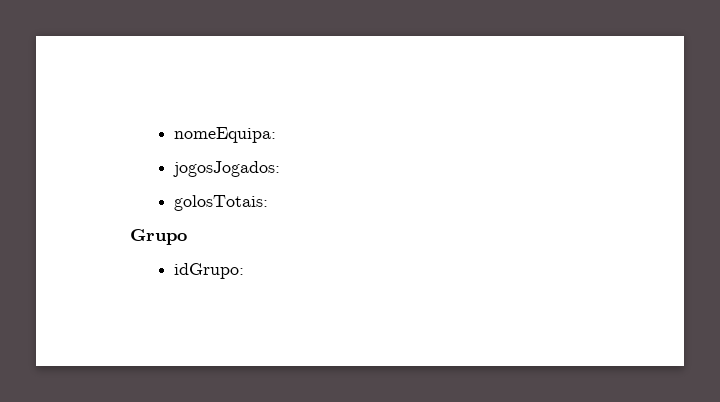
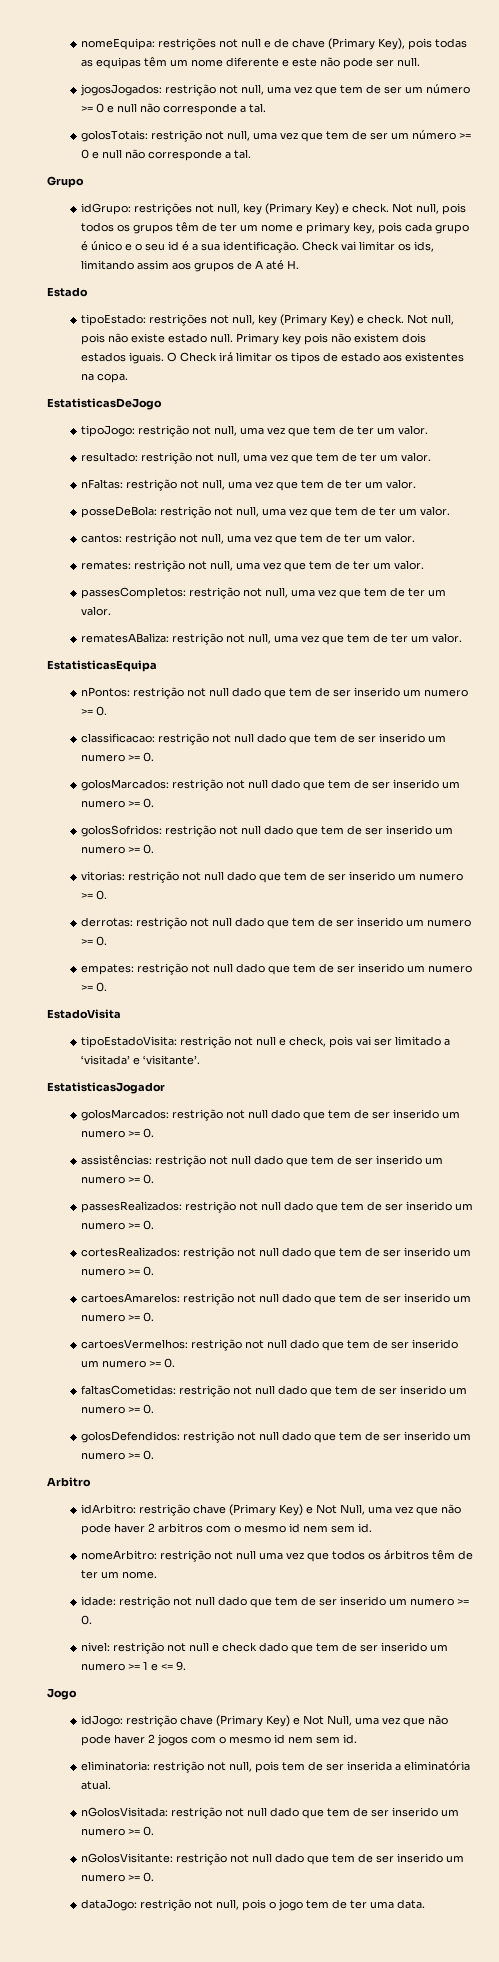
[173,161,281,177] [174,195,269,211] [129,229,187,245] [174,263,245,279] // jogosJogados: // golosTotais: // Grupo // idGrupo: -> [157,38,467,50] [80,57,420,69] [79,84,470,96] [80,103,266,115] [80,130,471,142] [80,149,251,161] [47,176,85,188] [80,203,466,215] [80,222,469,234] [80,241,434,253] [80,260,299,272] [47,287,89,297] [80,314,454,326] [80,333,426,345] [80,352,464,364] [80,373,128,383] [47,398,163,410] [80,425,428,437] [80,452,431,464] [80,479,416,491] [80,506,450,518] [80,533,415,545] [80,560,424,572] [80,587,446,599] [80,606,111,616] [80,633,462,645] [47,660,158,672] [80,687,468,699] [80,706,107,716] [80,733,446,745] [80,752,154,762] [80,779,460,791] [80,798,154,808] [80,825,453,837] [80,844,154,854] [80,871,463,883] [80,890,107,900] [80,917,471,929] [80,936,107,946] [80,963,472,975] [80,982,107,992] [47,1009,122,1019] [80,1036,450,1048] [80,1055,200,1065] [47,1082,166,1094] [80,1109,460,1121] [80,1128,154,1138] [80,1155,443,1167] [80,1174,154,1184] [80,1201,473,1213] [80,1220,154,1230] [80,1247,471,1259] [80,1266,154,1276] [80,1293,471,1305] [80,1312,154,1322] [80,1339,458,1351] [80,1358,175,1368] [80,1385,467,1397] [80,1404,154,1414] [80,1431,471,1443] [80,1450,154,1460] [47,1477,92,1487] [80,1504,461,1516] [80,1523,372,1535] [80,1550,473,1562] [80,1570,157,1579] [80,1596,469,1608] [80,1615,92,1625] [80,1642,448,1654] [80,1661,186,1671] [47,1688,78,1700] [80,1715,448,1727] [80,1734,357,1746] [80,1761,470,1773] [80,1780,111,1790] [80,1807,459,1819] [80,1826,154,1836] [80,1853,464,1865] [80,1872,154,1882] [80,1899,425,1911] restrições not null e de chave (Primary Key), pois todas as equipas têm um nome diferente e este não pode ser null. // jogosJogados: restrição not null, uma vez que tem de ser um número >= 0 e null não corresponde a tal. // golosTotais: restrição not null, uma vez que tem de ser um número >= 0 e null não corresponde a tal. // Grupo // idGrupo: restrições not null, key (Primary Key) e check. Not null, pois todos os grupos têm de ter um nome e primary key, pois cada grupo é único e o seu id é a sua identificação. Check vai limitar os ids, limitando assim aos grupos de A até H. // Estado // tipoEstado: restrições not null, key (Primary Key) e check. Not null, pois não existe estado null. Primary key pois não existem dois estados iguais. O Check irá limitar os tipos de estado aos existentes na copa. // EstatisticasDeJogo // tipoJogo: restrição not null, uma vez que tem de ter um valor. // resultado: restrição not null, uma vez que tem de ter um valor. // nFaltas: restrição not null, uma vez que tem de ter um valor. // posseDeBola: restrição not null, uma vez que tem de ter um valor. // cantos: restrição not null, uma vez que tem de ter um valor. // remates: restrição not null, uma vez que tem de ter um valor. // passesCompletos: restrição not null, uma vez que tem de ter um valor. // rematesABaliza: restrição not null, uma vez que tem de ter um valor. // EstatisticasEquipa // nPontos: restrição not null dado que tem de ser inserido um numero >= 0. // classificacao: restrição not null dado que tem de ser inserido um numero >= 0. // golosMarcados: restrição not null dado que tem de ser inserido um numero >= 0. // golosSofridos: restrição not null dado que tem de ser inserido um numero >= 0. // vitorias: restrição not null dado que tem de ser inserido um numero >= 0. // derrotas: restrição not null dado que tem de ser inserido um numero >= 0. // empates: restrição not null dado que tem de ser inserido um numero >= 0. // EstadoVisita // tipoEstadoVisita: restrição not null e check, pois vai ser limitado a ‘visitada’ e ‘visitante’. // EstatisticasJogador // golosMarcados: restrição not null dado que tem de ser inserido um numero >= 0. // assistências: restrição not null dado que tem de ser inserido um numero >= 0. // passesRealizados: restrição not null dado que tem de ser inserido um numero >= 0. // cortesRealizados: restrição not null dado que tem de ser inserido um numero >= 0. // cartoesAmarelos: restrição not null dado que tem de ser inserido um numero >= 0. // cartoesVermelhos: restrição not null dado que tem de ser inserido um numero >= 0. // faltasCometidas: restrição not null dado que tem de ser inserido um numero >= 0. // golosDefendidos: restrição not null dado que tem de ser inserido um numero >= 0. // Arbitro // idArbitro: restrição chave (Primary Key) e Not Null, uma vez que não pode haver 2 arbitros com o mesmo id nem sem id. // nomeArbitro: restrição not null uma vez que todos os árbitros têm de ter um nome. // idade: restrição not null dado que tem de ser inserido um numero >= 0. // nivel: restrição not null e check dado que tem de ser inserido um numero >= 1 e <= 9. // Jogo // idJogo: restrição chave (Primary Key) e Not Null, uma vez que não pode haver 2 jogos com o mesmo id nem sem id. // eliminatoria: restrição not null, pois tem de ser inserida a eliminatória atual. // nGolosVisitada: restrição not null dado que tem de ser inserido um numero >= 0. // nGolosVisitante: restrição not null dado que tem de ser inserido um numero >= 0. // dataJogo: restrição not null, pois o jogo tem de ter uma data.

